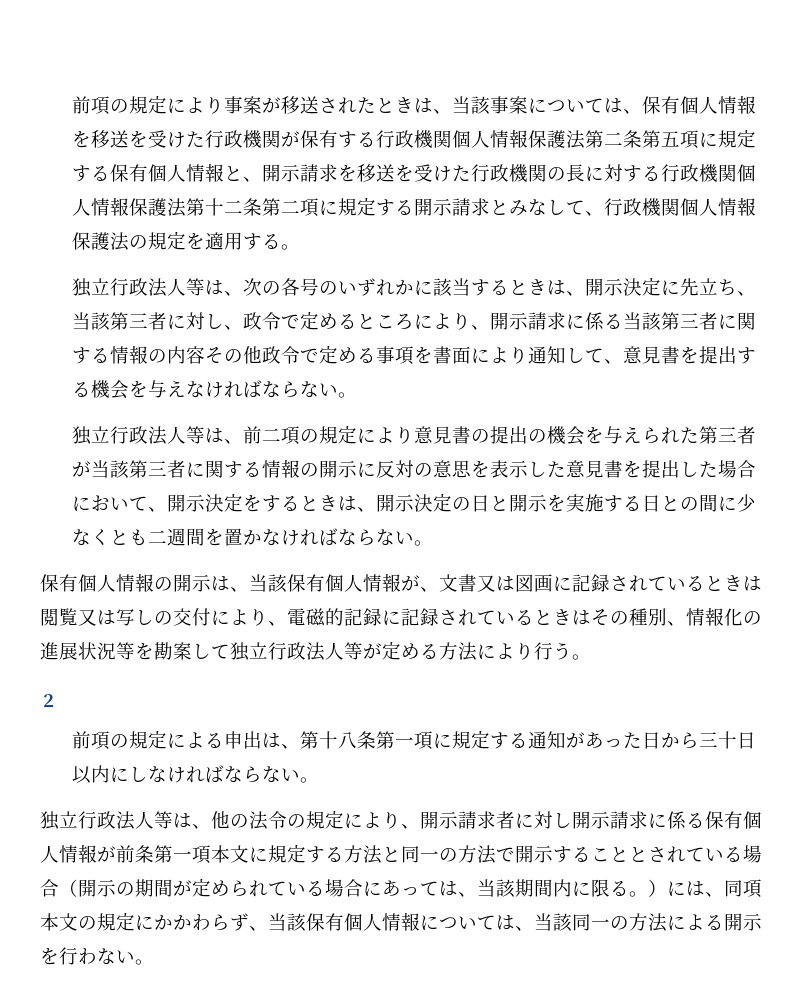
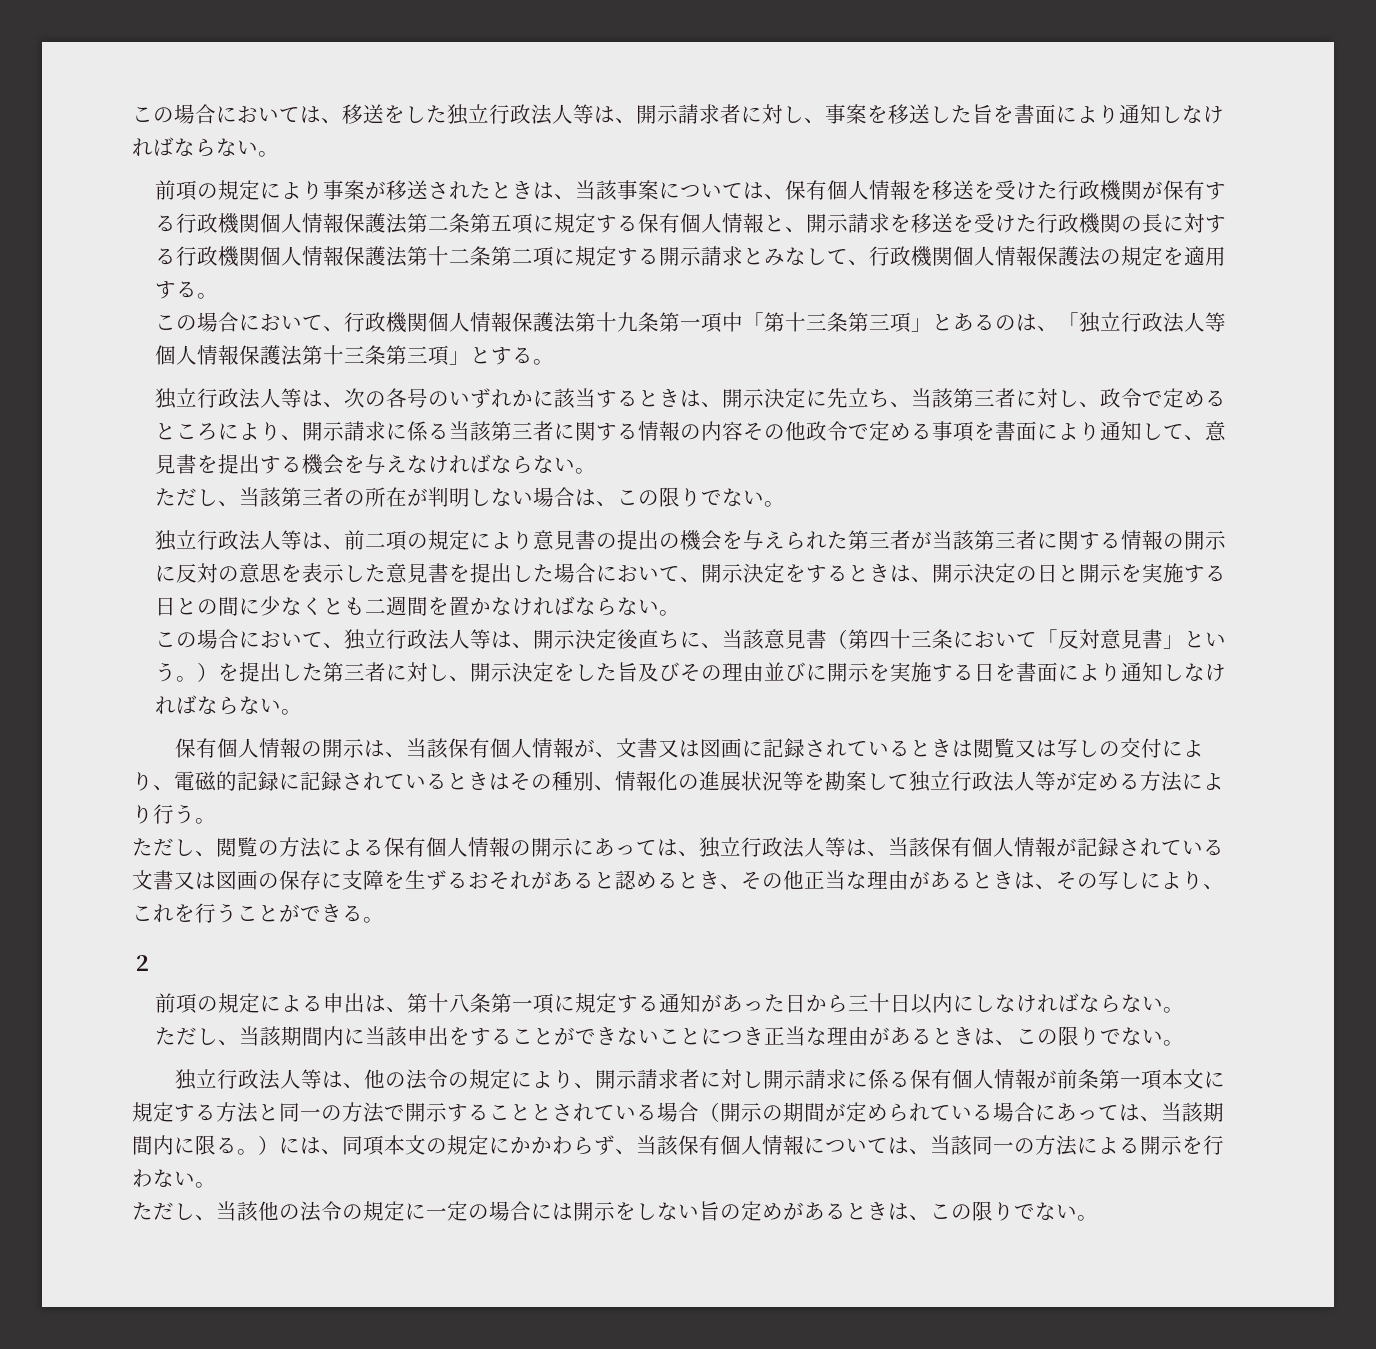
(71, 105) none -> [132,104,1224,125] [132,137,279,157] この場合においては、移送をした独立行政法人等は、開示請求者に対し、事案を移送した旨を書面により通知しなければならない。 //
(300, 247) none -> [154,312,1226,333] [154,345,554,366] // この場合において、行政機関個人情報保護法第十九条第一項中「第十三条第三項」とあるのは、「独立行政法人等個人情報保護法第十三条第三項」とする。
(357, 395) none -> [154,487,785,508] // ただし、当該第三者の所在が判明しない場合は、この限りでない。
(433, 543) none -> [154,629,1226,650] [154,662,1226,682] [154,695,302,715] // この場合において、独立行政法人等は、開示決定後直ちに、当該意見書（第四十三条において「反対意見書」という。）を提出した第三者に対し、開示決定をした旨及びその理由並びに開示を実施する日を書面により通知しなければならない。
(591, 657) none -> [132,837,1224,858] [132,870,1224,890] [132,903,384,923] // ただし、閲覧の方法による保有個人情報の開示にあっては、独立行政法人等は、当該保有個人情報が記録されている文書又は図画の保存に支障を生ずるおそれがあると認めるとき、その他正当な理由があるときは、その写しにより、これを行うことができる。
(319, 780) none -> [154,1026,1184,1047] // ただし、当該期間内に当該申出をすることができないことにつき正当な理由があるときは、この限りでない。
(154, 962) none -> [132,1201,1098,1222] // ただし、当該他の法令の規定に一定の場合には開示をしない旨の定めがあるときは、この限りでない。

